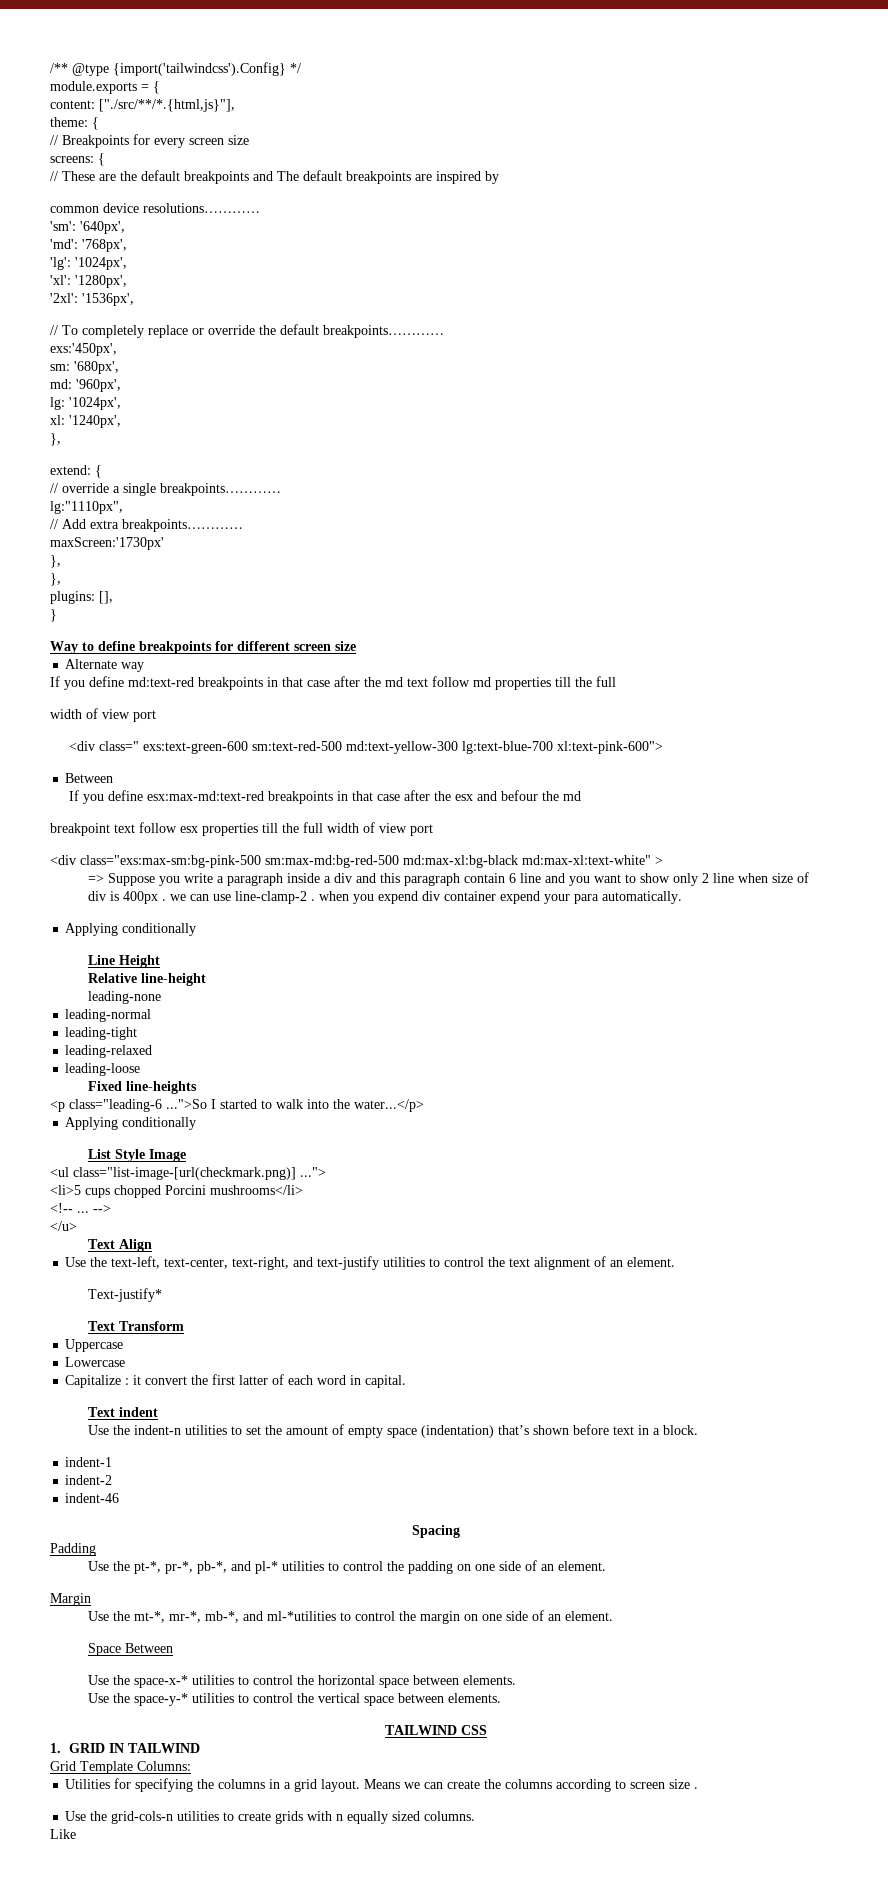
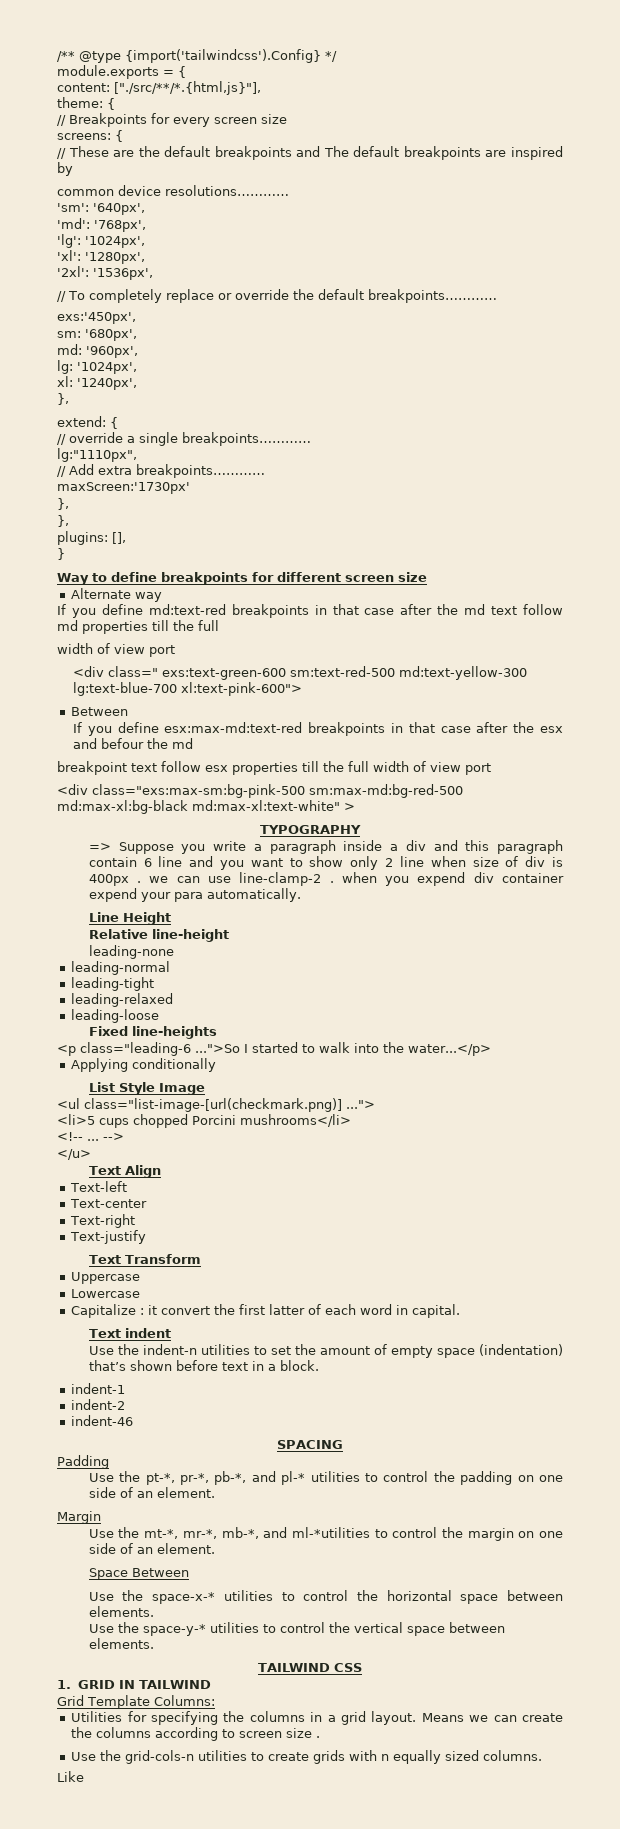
(663, 860) none -> [260,825,361,834] // TYPOGRAPHY
[65,923,197,936] // Applying conditionally -> (301, 895) none
[65,1256,676,1270] [87,1288,162,1302] Use the text-left, text-center, text-right, and text-justify utilities to control the text alignment of an element. // Text-justify* -> [70,1181,128,1192] [70,1199,148,1208] [70,1214,136,1228] [70,1230,147,1244] Text-left // Text-center // Text-right // Text-justify
[412,1525,460,1538] Spacing -> [277,1440,344,1449] SPACING

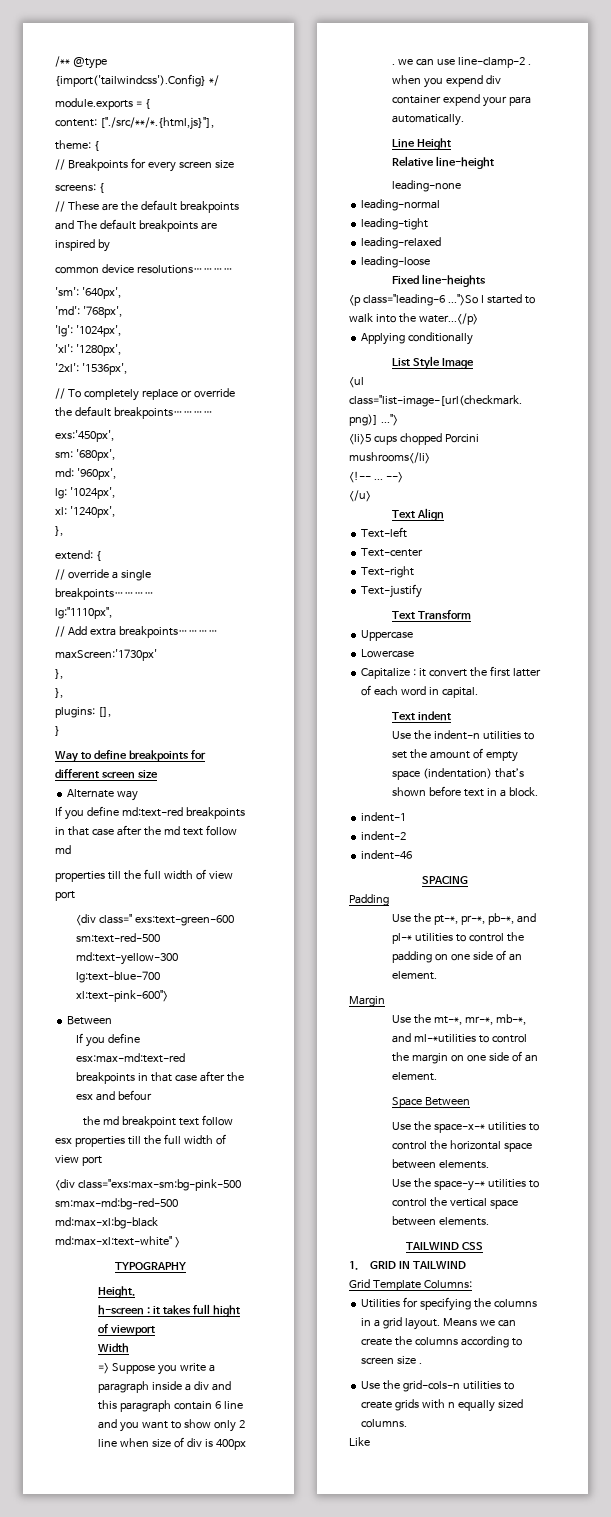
[82,620,219,634] properties till the full // -> [55,869,161,882] // properties till the full
[146,738,193,749] the md // -> [83,1116,120,1126] // the md
(361, 829) none -> [97,1286,135,1298] [97,1304,240,1317] [97,1324,155,1336] [97,1343,129,1353] // Height. // h-screen : it takes full hight of viewport // Width

